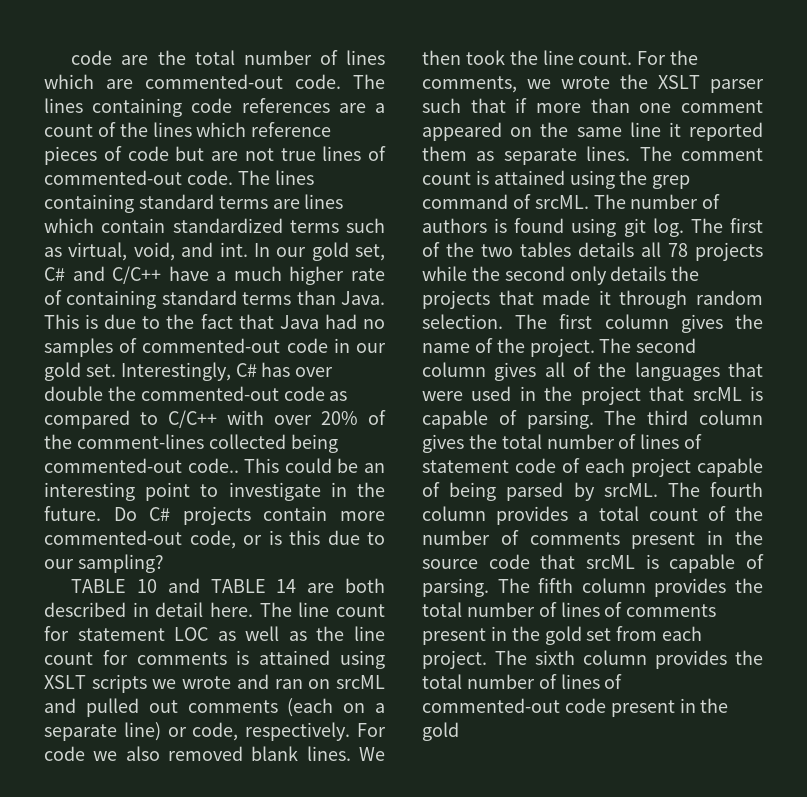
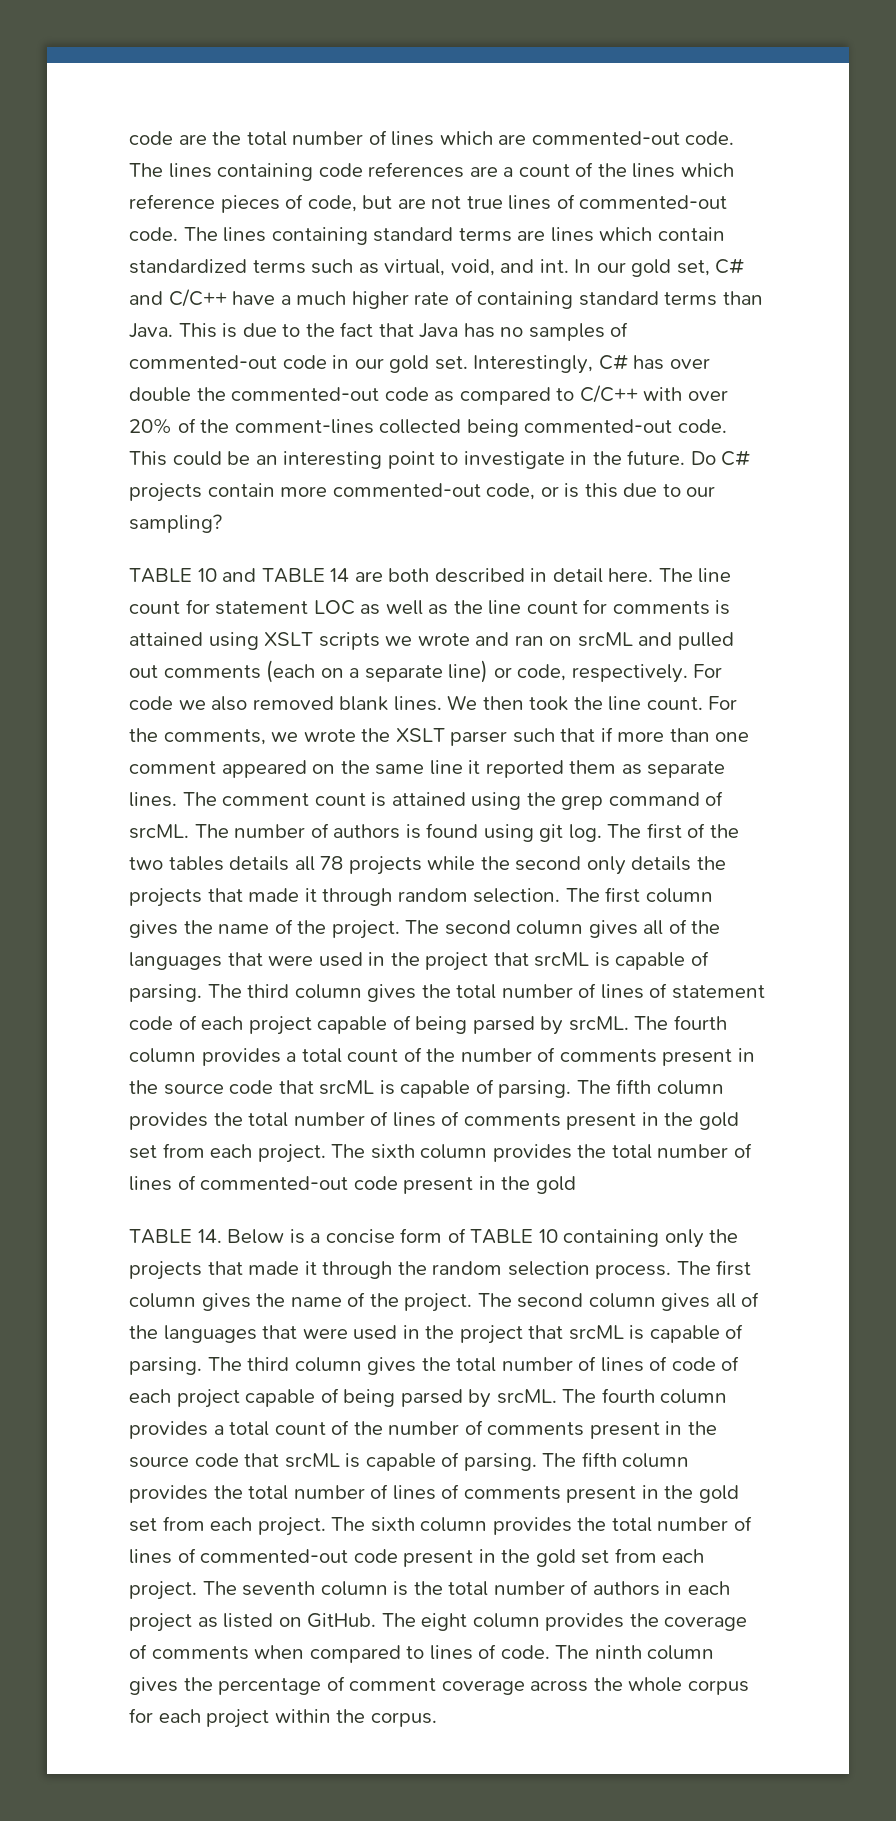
[127,146,169,161] code -> [307,195,357,212] code,
[324,314,357,329] had -> [463,323,495,338] has
[187,458,239,473] code.. -> [677,419,727,433] code.
(459, 731) none -> [129,1228,739,1248] [129,1260,752,1280] [129,1292,760,1312] [129,1324,744,1344] [129,1356,740,1375] [129,1388,728,1408] [129,1420,717,1439] [129,1452,690,1471] [129,1484,739,1503] [129,1516,752,1536] [129,1548,705,1567] [129,1580,730,1600] [129,1613,748,1632] [129,1644,715,1663] [129,1676,749,1695] [129,1708,437,1728] // TABLE 14. Below is a concise form of TABLE 10 containing only the projects that made it through the random selection process. The first column gives the name of the project. The second column gives all of the languages that were used in the project that srcML is capable of parsing. The third column gives the total number of lines of code of each project capable of being parsed by srcML. The fourth column provides a total count of the number of comments present in the source code that srcML is capable of parsing. The fifth column provides the total number of lines of comments present in the gold set from each project. The sixth column provides the total number of lines of commented-out code present in the gold set from each project. The seventh column is the total number of authors in each project as listed on GitHub. The eight column provides the coverage of comments when compared to lines of code. The ninth column gives the percentage of comment coverage across the whole corpus for each project within the corpus.

